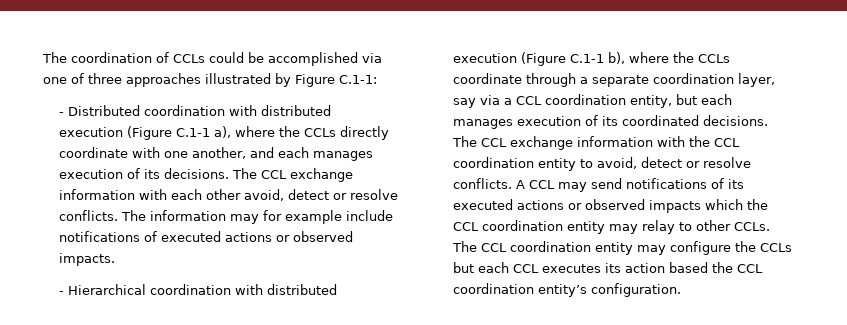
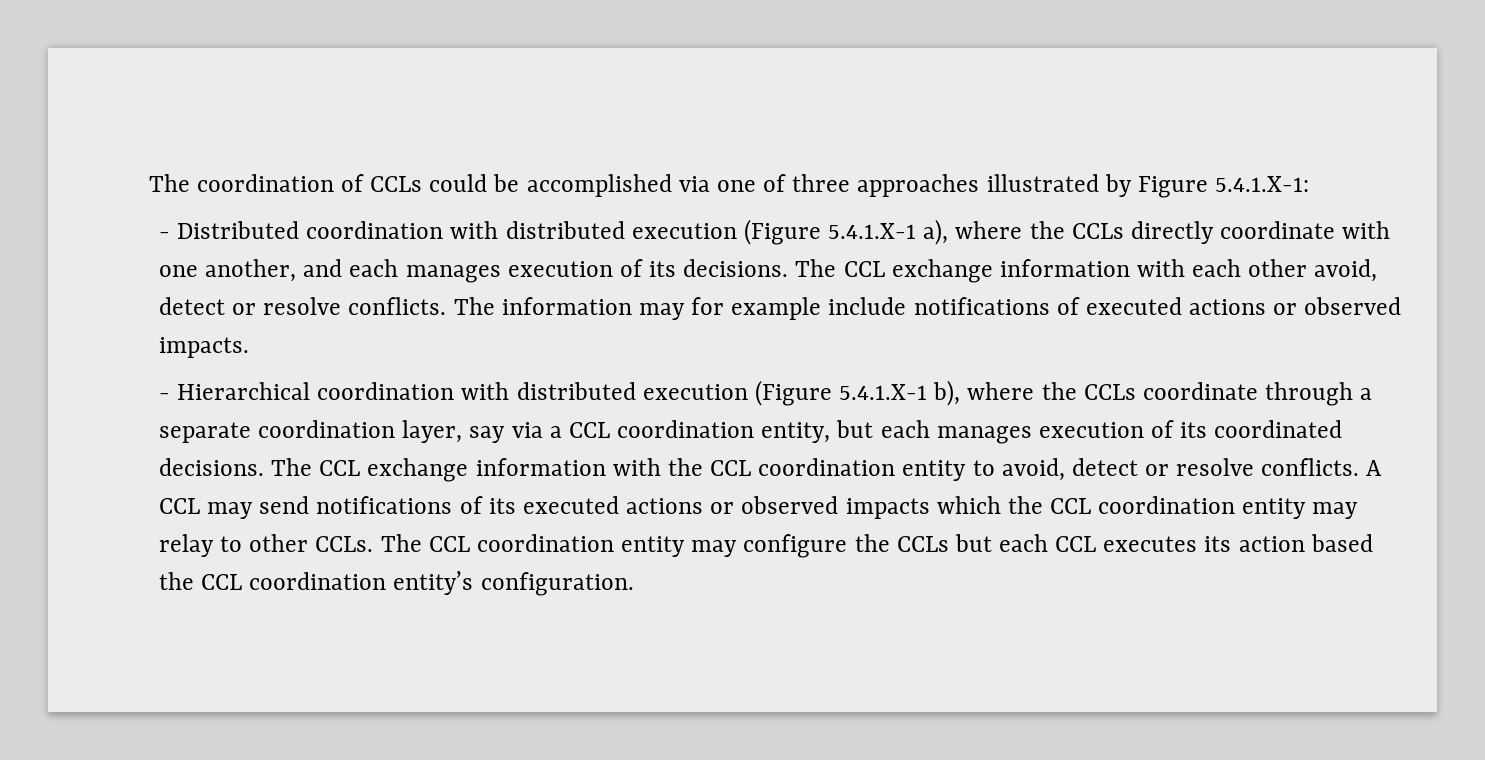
[339,75,377,84] C.1-1: -> [1214,176,1309,192] 5.4.1.X-1:
[176,128,211,137] C.1-1 -> [828,223,917,239] 5.4.1.X-1
[570,54,605,63] C.1-1 -> [839,384,928,400] 5.4.1.X-1

